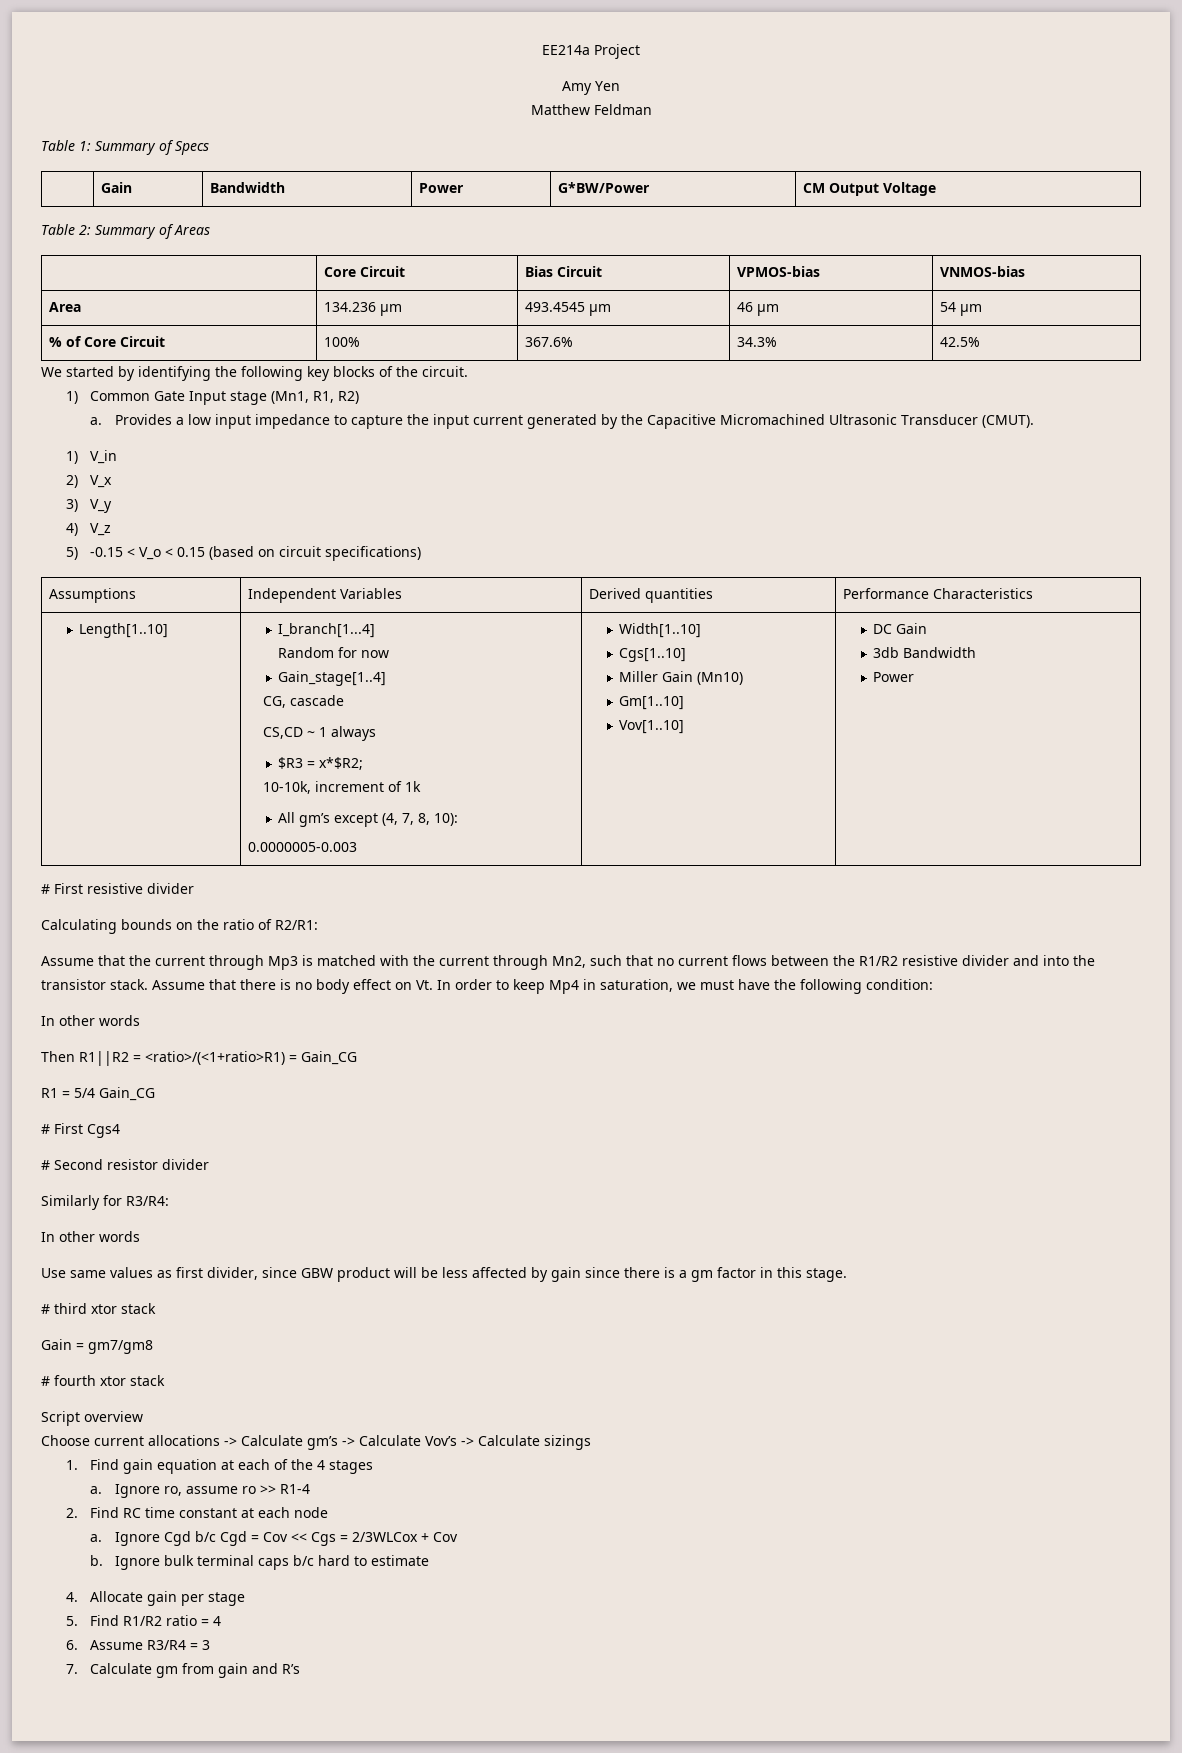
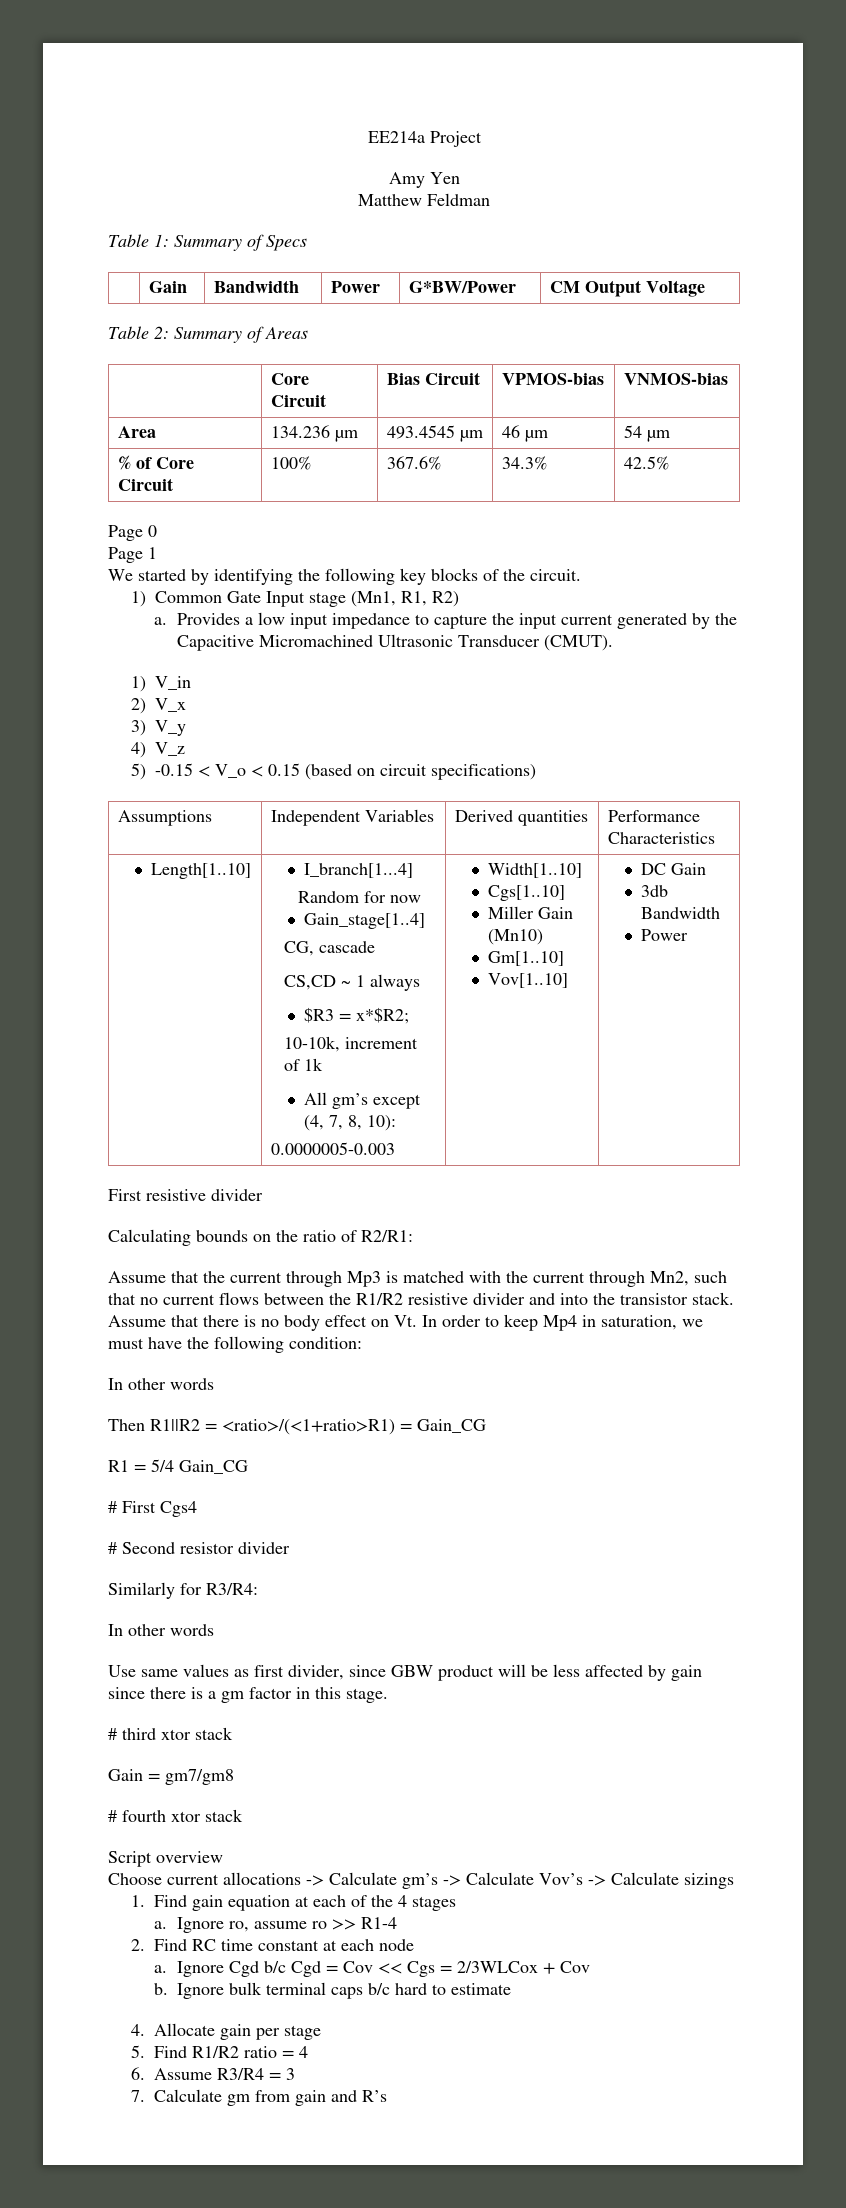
(981, 342) none -> [108,525,157,541] [108,547,157,563] // Page 0 // Page 1
[41,884,50,894] # -> (689, 935) none

